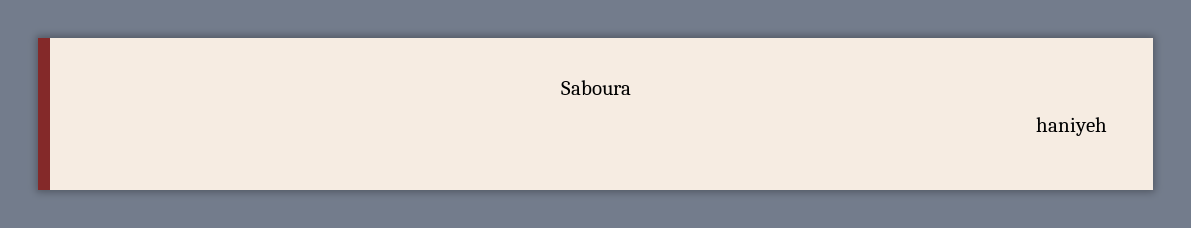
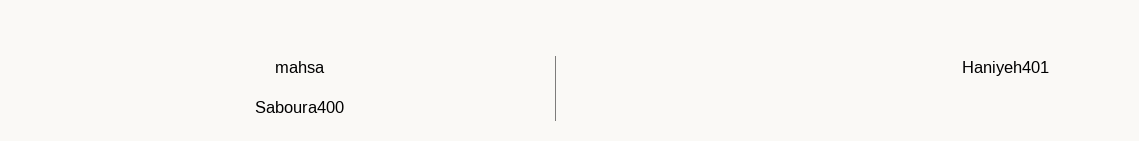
[560,80,631,95] [1036,117,1107,136] Saboura // haniyeh -> [274,61,325,73] [254,101,344,113] [962,61,1049,76] mahsa // Saboura400 // Haniyeh401

